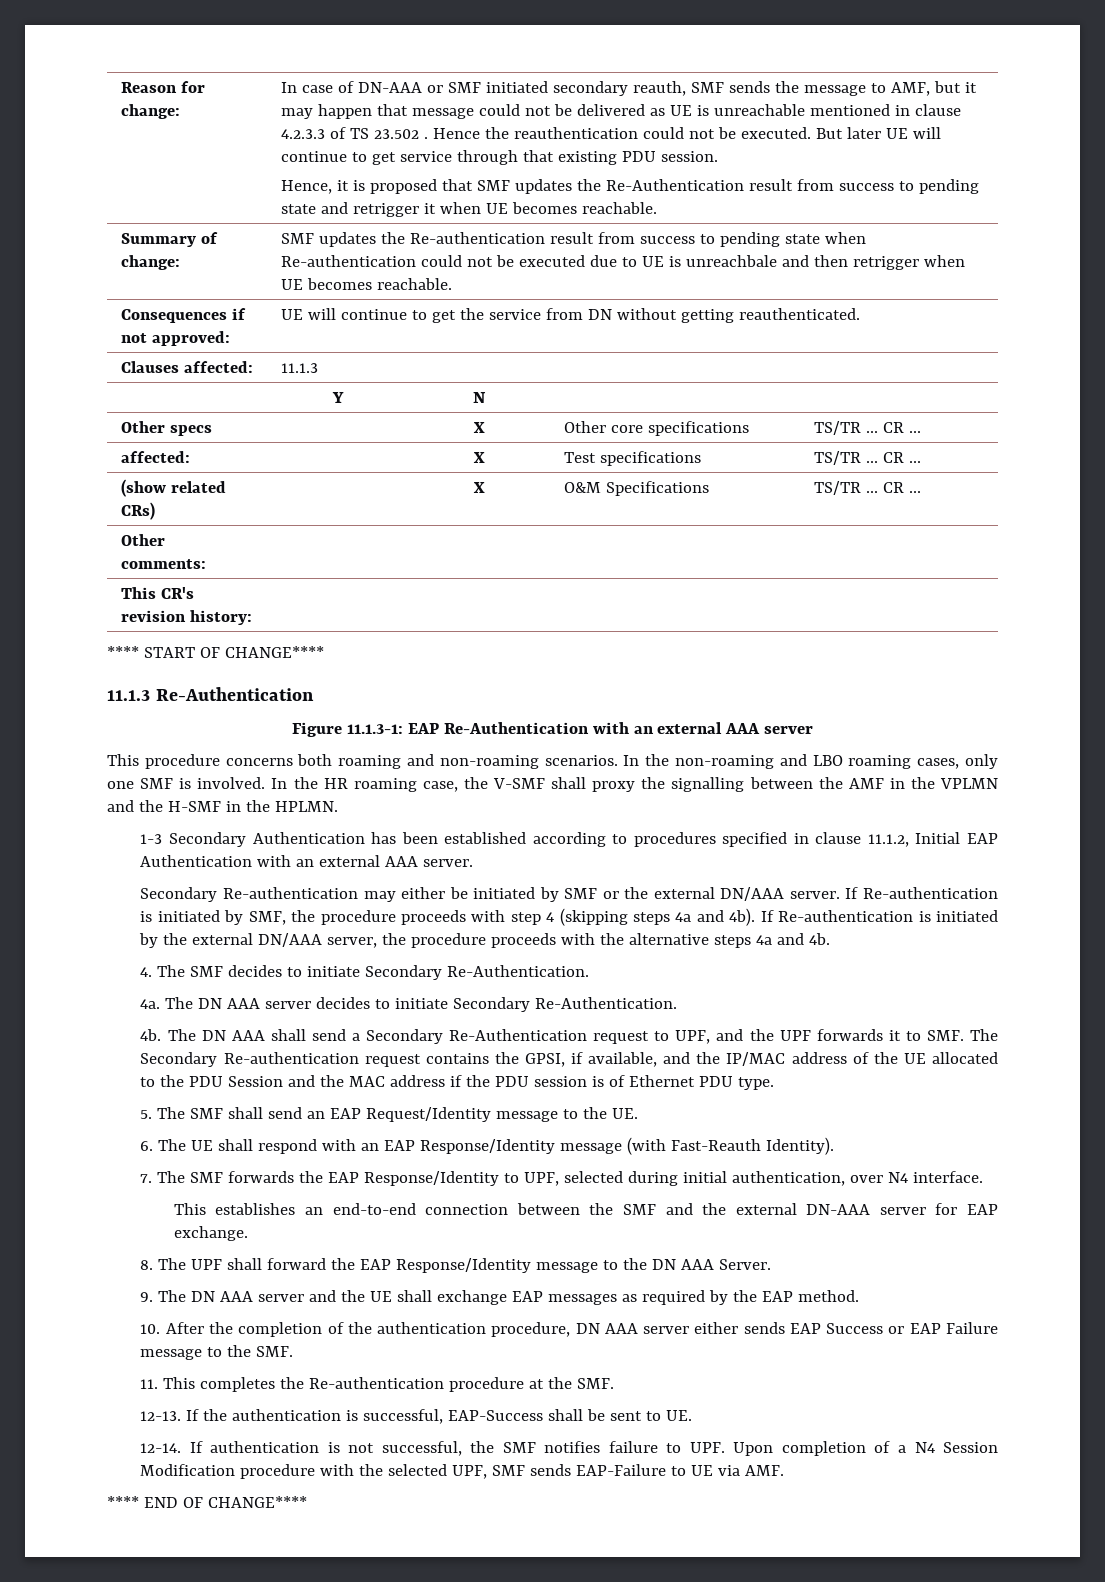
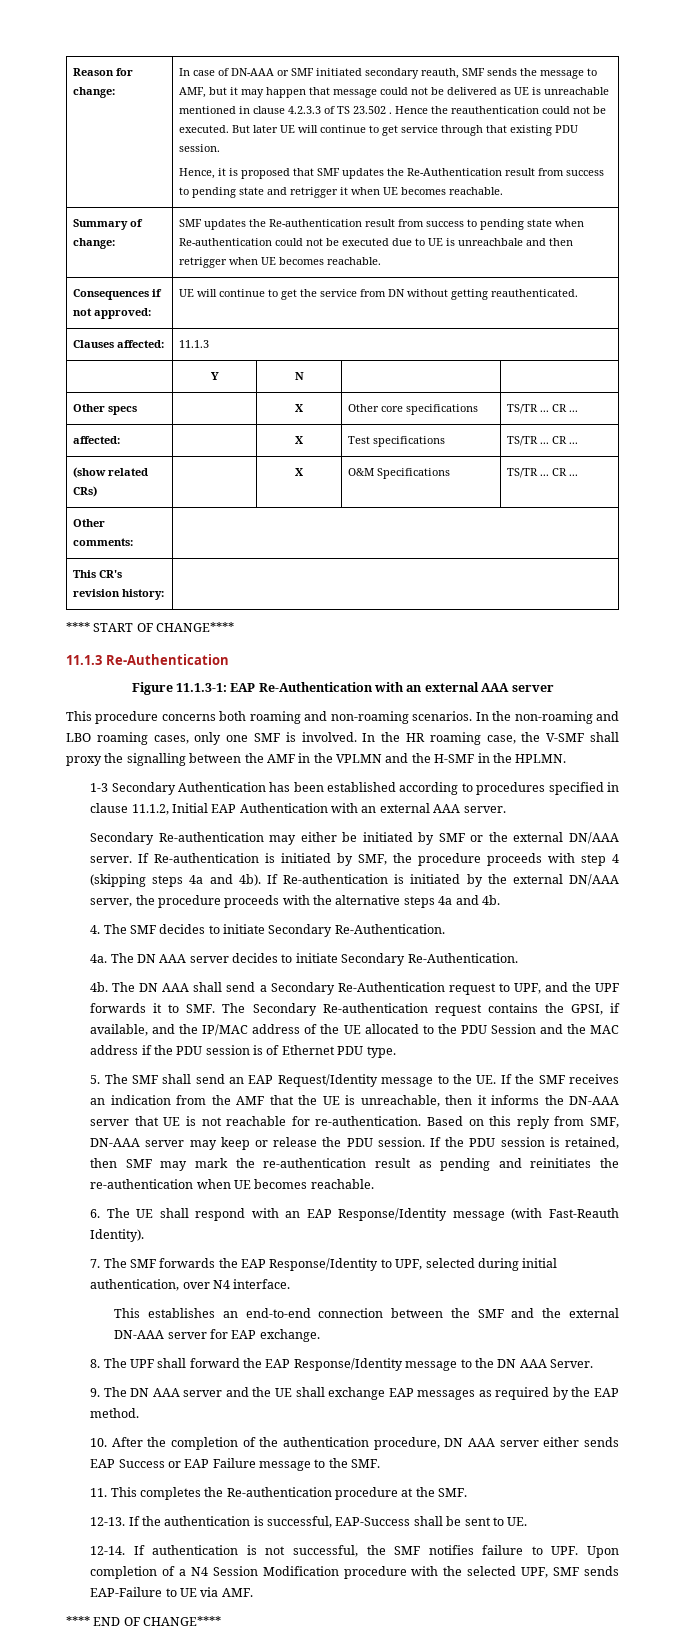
(639, 1113) none -> [500,1074,620,1084] [90,1095,619,1107] [90,1116,619,1129] [90,1137,619,1150] [90,1158,620,1171] [90,1179,374,1189] If the SMF receives an indication from the AMF that the UE is unreachable, then it informs the DN-AAA server that UE is not reachable for re-authentication. Based on this reply from SMF, DN-AAA server may keep or release the PDU session. If the PDU session is retained, then SMF may mark the re-authentication result as pending and reinitiates the re-authentication when UE becomes reachable.

